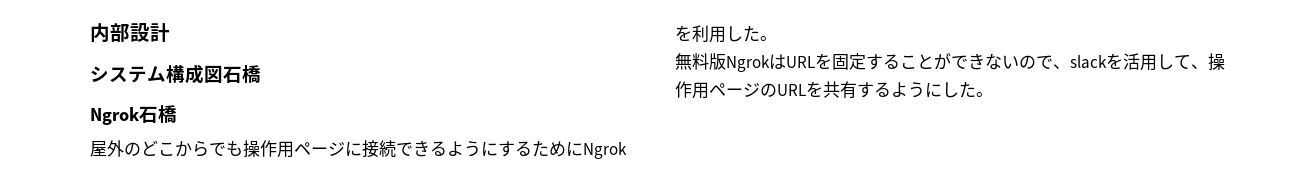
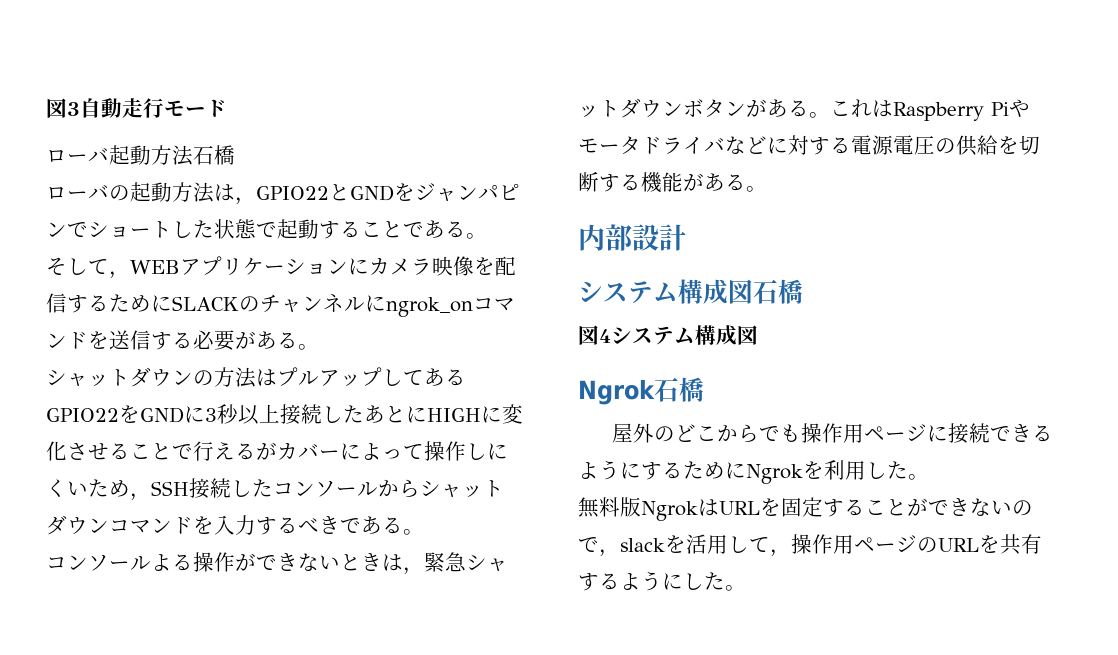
(90, 33) none -> [46,98,227,118] [46,145,235,166] [46,182,520,205] [46,219,487,239] [46,256,516,279] [46,293,515,317] [46,330,319,351] [46,367,466,388] [46,404,523,425] [46,441,508,461] [46,478,504,501] [46,515,424,535] [46,552,508,575] [578,98,1030,121] [578,135,1040,156] [578,172,767,193] 図3自動走行モード // ローバ起動方法石橋 // ローバの起動方法は，GPIO22とGNDをジャンパピンでショートした状態で起動することである。 // そして，WEBアプリケーションにカメラ映像を配信するためにSLACKのチャンネルにngrok_onコマンドを送信する必要がある。 // シャットダウンの方法はプルアップしてあるGPIO22をGNDに3秒以上接続したあとにHIGHに変化させることで行えるがカバーによって操作しにくいため，SSH接続したコンソールからシャットダウンコマンドを入力するべきである。 // コンソールよる操作ができないときは，緊急シャットダウンボタンがある。これはRaspberry Piやモータドライバなどに対する電源電圧の供給を切断する機能がある。 //
(261, 74) none -> [578,325,758,345] // 図4システム構成図
[1053,64,1070,69] 、 -> [599,549,620,557] ，
[1191,64,1208,69] 、 -> [770,549,791,557] ，

